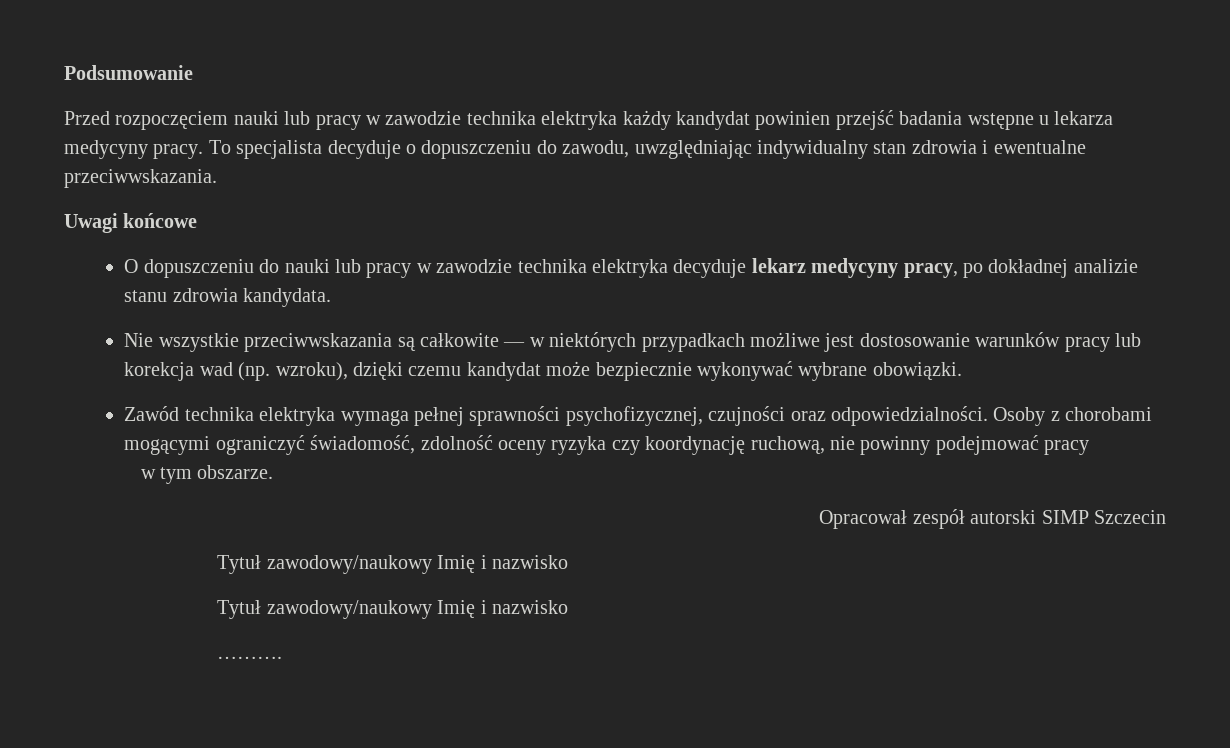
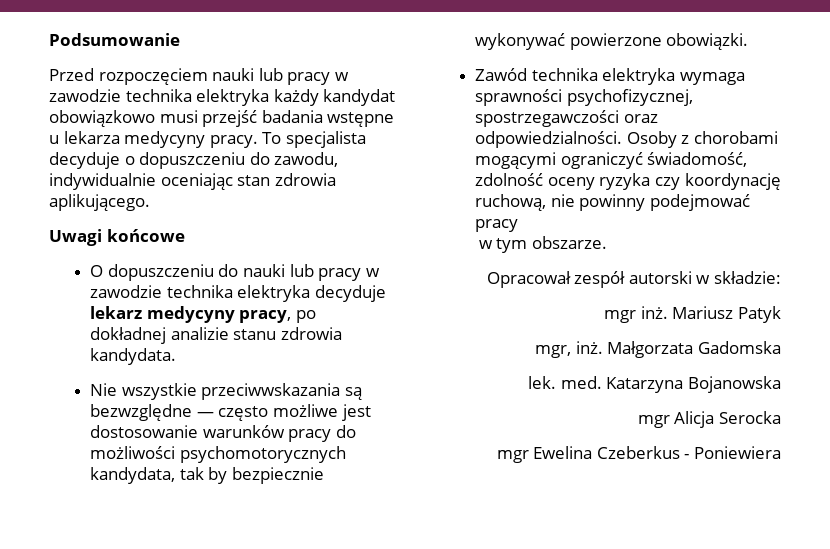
[755,111,831,130] powinien -> [49,110,198,127] obowiązkowo musi
[634,140,1086,159] [64,169,217,188] uwzględniając indywidualny stan zdrowia i ewentualne przeciwwskazania. -> [49,173,336,190] [49,194,150,211] indywidualnie oceniając stan zdrowia aplikującego.
[419,332,745,352] całkowite — w niektórych przypadkach -> [90,404,269,421] bezwzględne — często
[1114,333,1141,347] [124,361,591,381] lub korekcja wad (np. wzroku), dzięki czemu kandydat może -> [335,425,356,438] [90,446,346,463] [90,467,228,484] do możliwości psychomotorycznych kandydata, tak by
[798,362,868,381] wybrane -> [569,33,662,50] powierzone
[413,407,464,426] pełnej -> (745, 78) none
[708,406,786,426] czujności -> [475,110,620,127] spostrzegawczości
[1041,510,1166,524] [217,555,568,574] [217,600,568,619] [217,656,283,659] SIMP Szczecin // Tytuł zawodowy/naukowy Imię i nazwisko // Tytuł zawodowy/naukowy Imię i nazwisko // ………. -> [696,271,781,284] [604,306,781,323] [535,341,781,358] [528,376,781,393] [637,411,781,428] [496,446,781,463] w składzie: // mgr inż. Mariusz Patyk // mgr, inż. Małgorzata Gadomska // lek. med. Katarzyna Bojanowska // mgr Alicja Serocka // mgr Ewelina Czeberkus - Poniewiera

